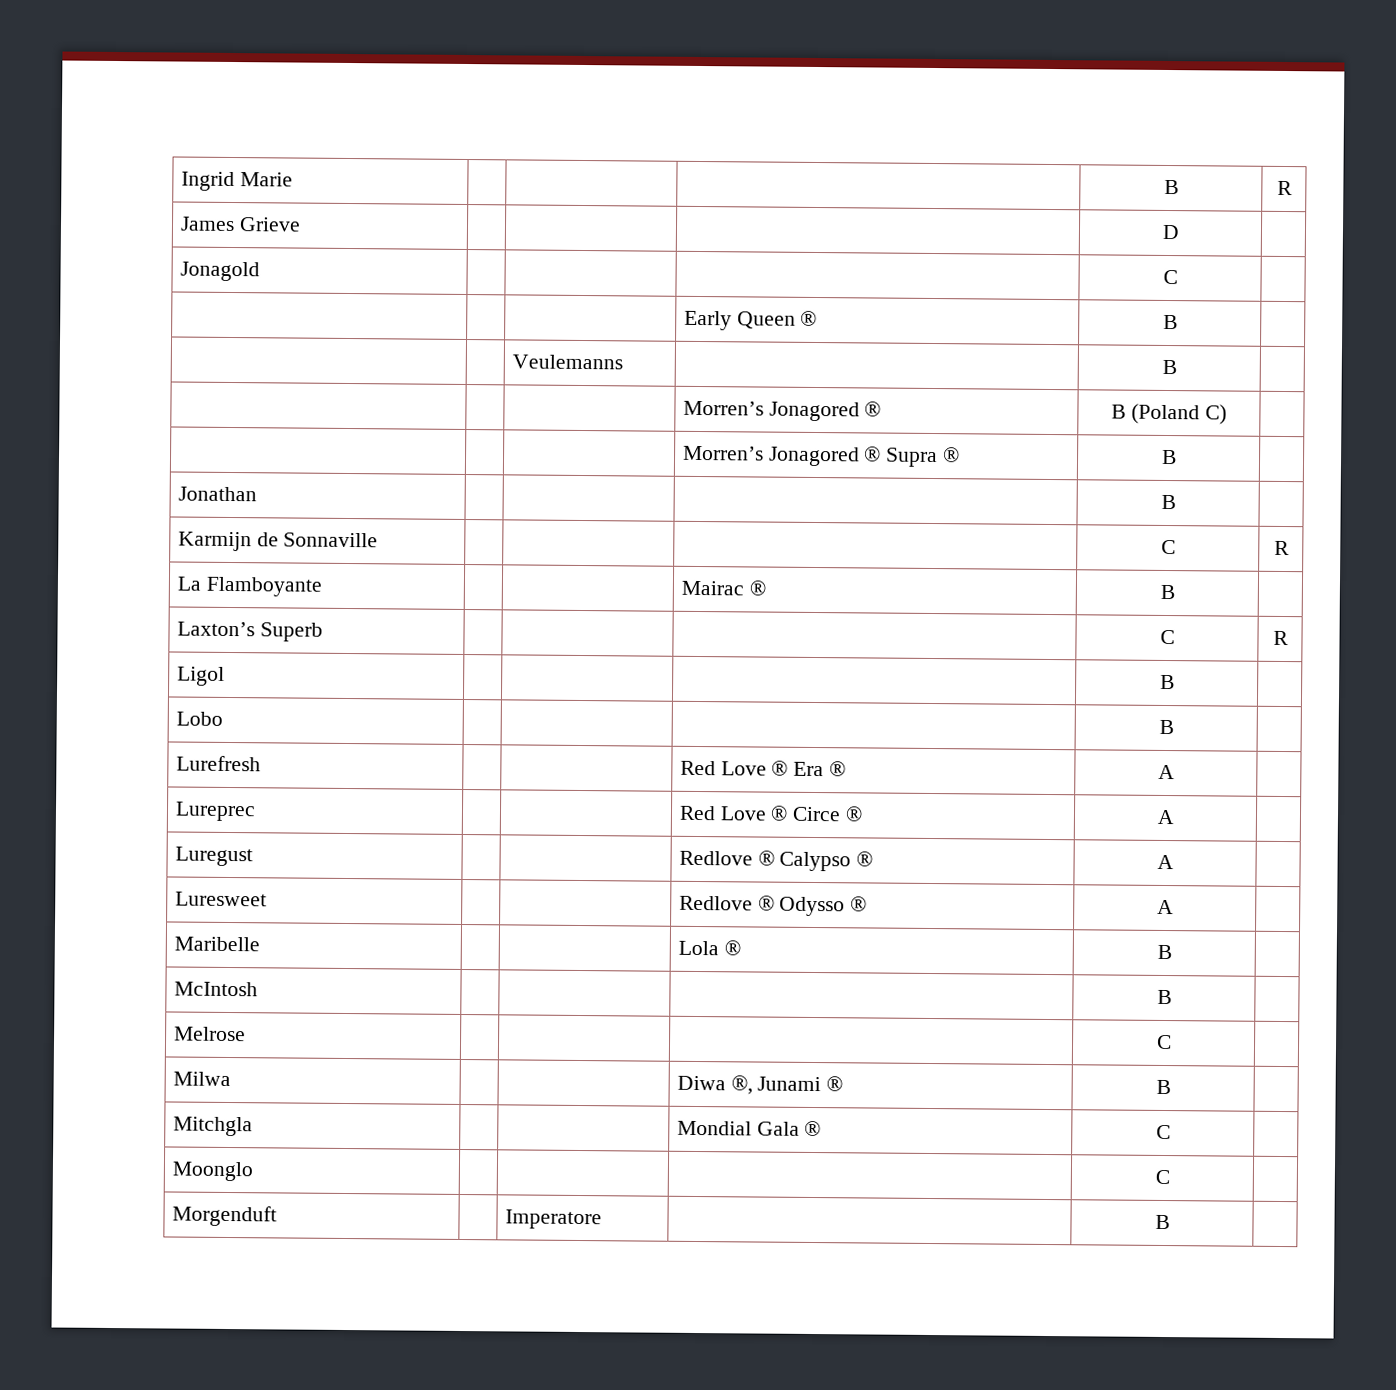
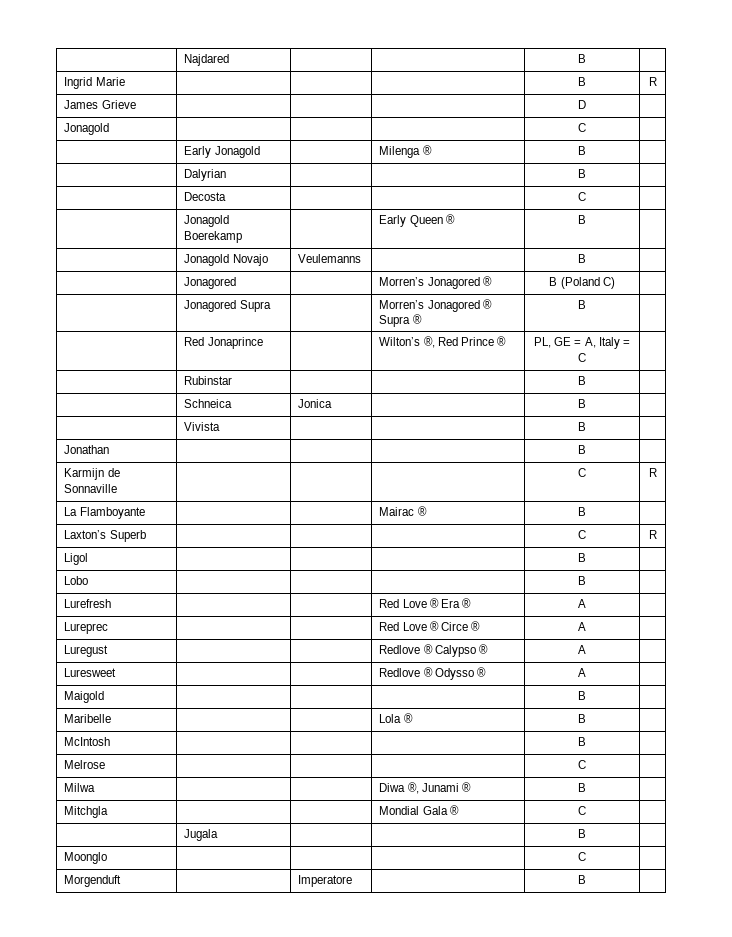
(180, 181) none -> [184,54,230,66] [578,54,586,63] | Najdared | | | B | //
(1178, 277) none -> [184,146,260,158] [379,145,432,158] [578,146,586,155] [184,169,227,181] [578,169,586,178] [184,192,227,201] [578,192,586,201] [184,215,230,227] [184,231,243,243] Early Jonagold | | Milenga ® | B | // | Dalyrian | | | B | // | Decosta | | | C | // | Jonagold Boerekamp
(1178, 322) none -> [184,254,268,266] Jonagold Novajo
(1177, 367) none -> [184,277,237,289] Jonagored
(1227, 414) none -> [184,300,271,312] Jonagored Supra
(1177, 457) none -> [184,337,263,349] [379,336,506,348] [534,337,630,349] [578,353,586,362] [184,376,233,385] [578,376,586,385] [184,399,233,408] [298,399,333,408] [578,399,586,408] [184,422,221,431] [578,422,586,431] // | Red Jonaprince | | Wilton’s ®, Red Prince ® | PL, GE = A, Italy = C | // | Rubinstar | | | B | // | Schneica | Jonica | | B | // | Vivista | | | B |
(1174, 907) none -> [64,691,105,703] [578,691,586,700] // Maigold | | | | B |
(1171, 1132) none -> [184,829,219,841] [578,829,586,838] // | Jugala | | | B |

